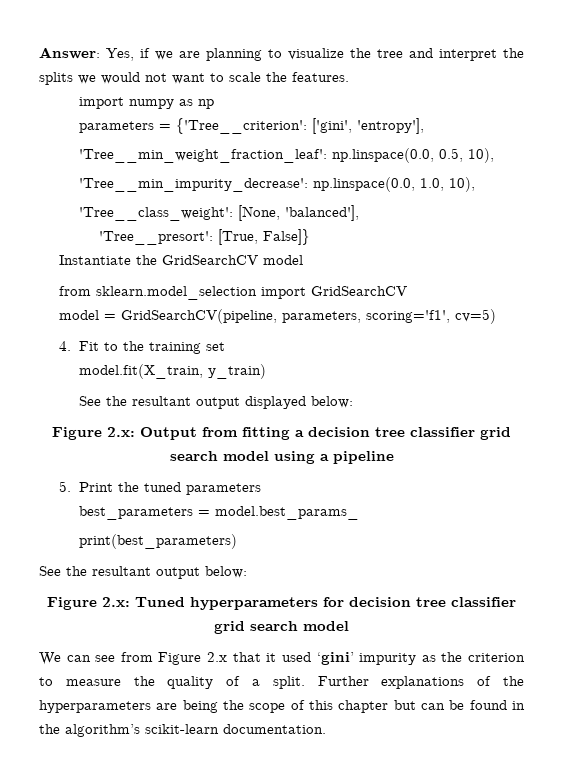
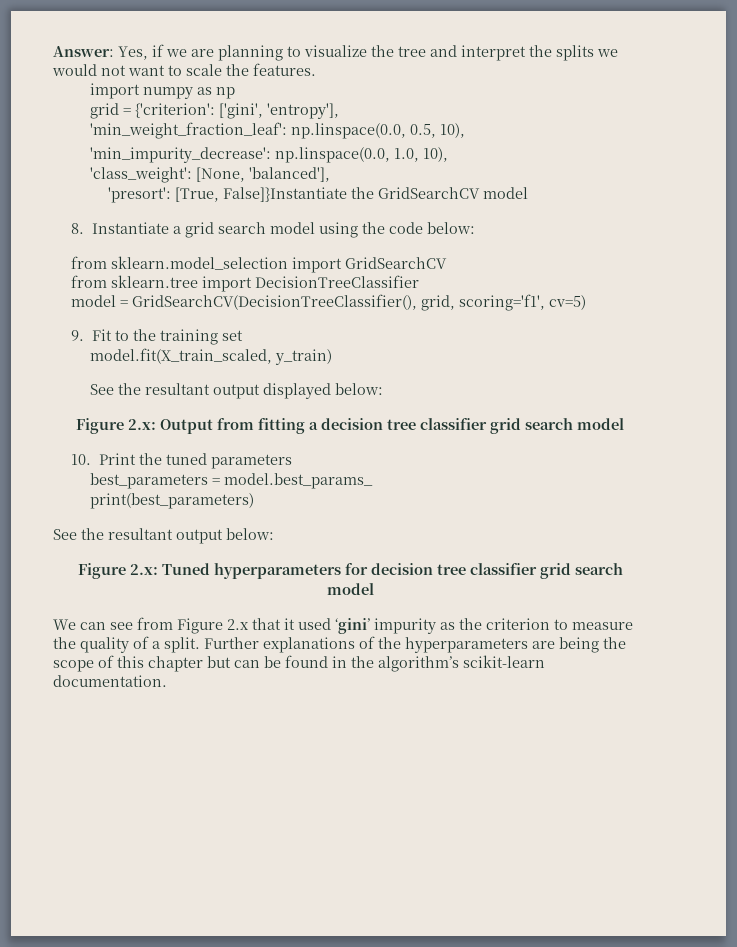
[79,118,308,134] parameters = {'Tree__criterion': -> [89,103,215,119] grid = {'criterion':
[79,149,328,163] 'Tree__min_weight_fraction_leaf': -> [89,122,287,139] 'min_weight_fraction_leaf':
[79,178,309,192] 'Tree__min_impurity_decrease': -> [89,147,271,163] 'min_impurity_decrease':
[79,207,234,221] 'Tree__class_weight': -> [89,167,192,183] 'class_weight':
[99,229,311,245] [59,255,132,265] 'Tree__presort': [True, False]} // Instantiate -> [108,187,348,203] 'presort': [True, False]}Instantiate
(304, 260) none -> [71,222,475,238] // 8. Instantiate a grid search model using the code below:
(408, 291) none -> [71,275,420,292] // from sklearn.tree import DecisionTreeClassifier
[121,309,362,324] GridSearchCV(pipeline, parameters, -> [132,294,456,311] GridSearchCV(DecisionTreeClassifier(), grid,
[59,341,72,351] 4. -> [71,330,85,341] 9.
[79,364,204,379] model.fit(X_train, -> [89,348,272,364] model.fit(X_train_scaled,
[273,451,394,464] [59,481,72,492] using a pipeline // 5. -> [71,454,92,465] // 10.

